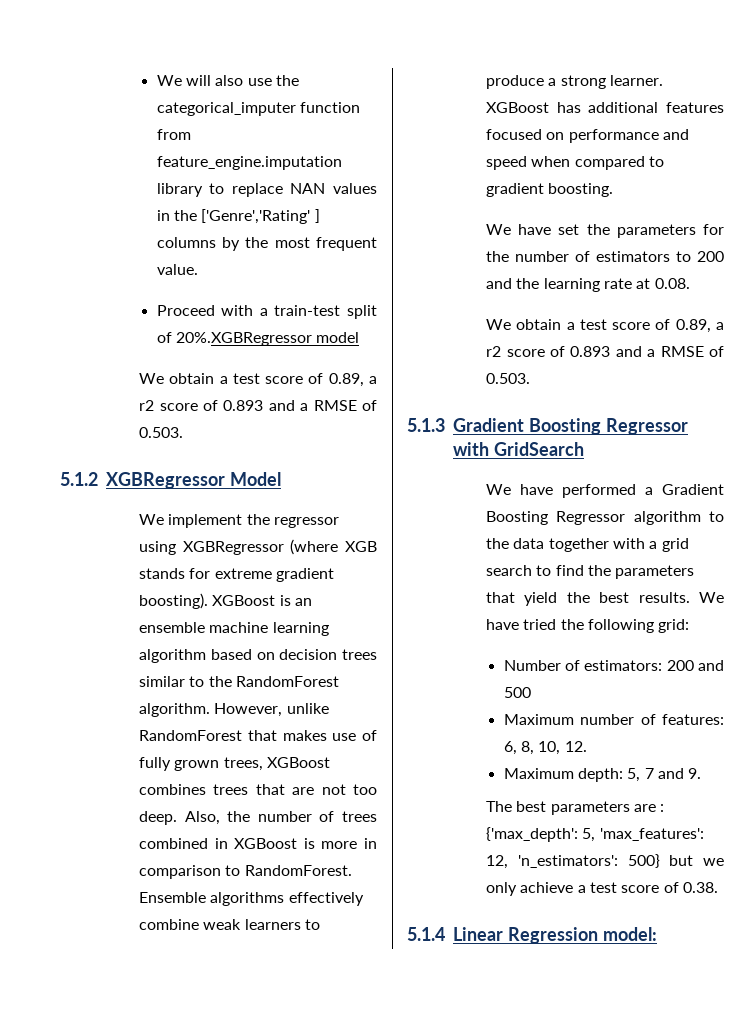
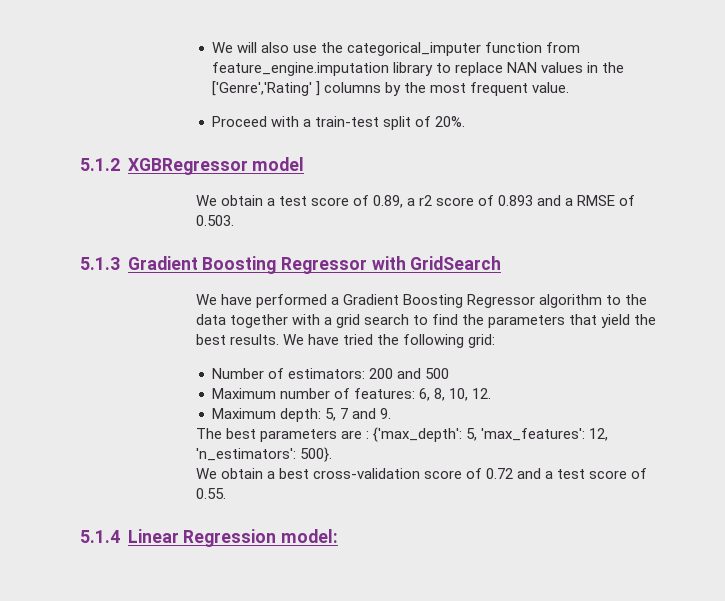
[176,332,360,346] [139,373,377,387] [139,400,377,411] [139,427,184,438] [60,472,281,489] [139,514,340,528] [139,539,377,555] [139,568,335,582] [139,593,313,609] [139,622,329,636] [139,649,378,663] [139,676,340,687] [139,703,329,717] [139,730,378,741] [139,757,331,771] [139,784,377,795] [139,811,377,825] [139,838,377,849] [139,865,352,879] [139,892,364,906] [139,919,321,930] [486,75,664,89] [486,102,724,113] [486,129,690,143] [486,156,665,170] [486,183,614,197] [486,224,724,238] [486,251,724,262] [486,278,690,292] 20%.XGBRegressor model // We obtain a test score of 0.89, a r2 score of 0.893 and a RMSE of 0.503. // 5.1.2 XGBRegressor Model // We implement the regressor using XGBRegressor (where XGB stands for extreme gradient boosting). XGBoost is an ensemble machine learning algorithm based on decision trees similar to the RandomForest algorithm. However, unlike RandomForest that makes use of fully grown trees, XGBoost combines trees that are not too deep. Also, the number of trees combined in XGBoost is more in comparison to RandomForest. Ensemble algorithms effectively combine weak learners to produce a strong learner. XGBoost has additional features focused on performance and speed when compared to gradient boosting. // We have set the parameters for the number of estimators to 200 and the learning rate at 0.08. -> [435,116,466,127] [80,157,305,175] 20%. // 5.1.2 XGBRegressor model
[627,854,724,868] [486,882,719,896] 500} but we only achieve a test score of 0.38. -> [299,447,332,462] [195,468,648,479] [195,488,226,499] 500}. // We obtain a best cross-validation score of 0.72 and a test score of 0.55.

